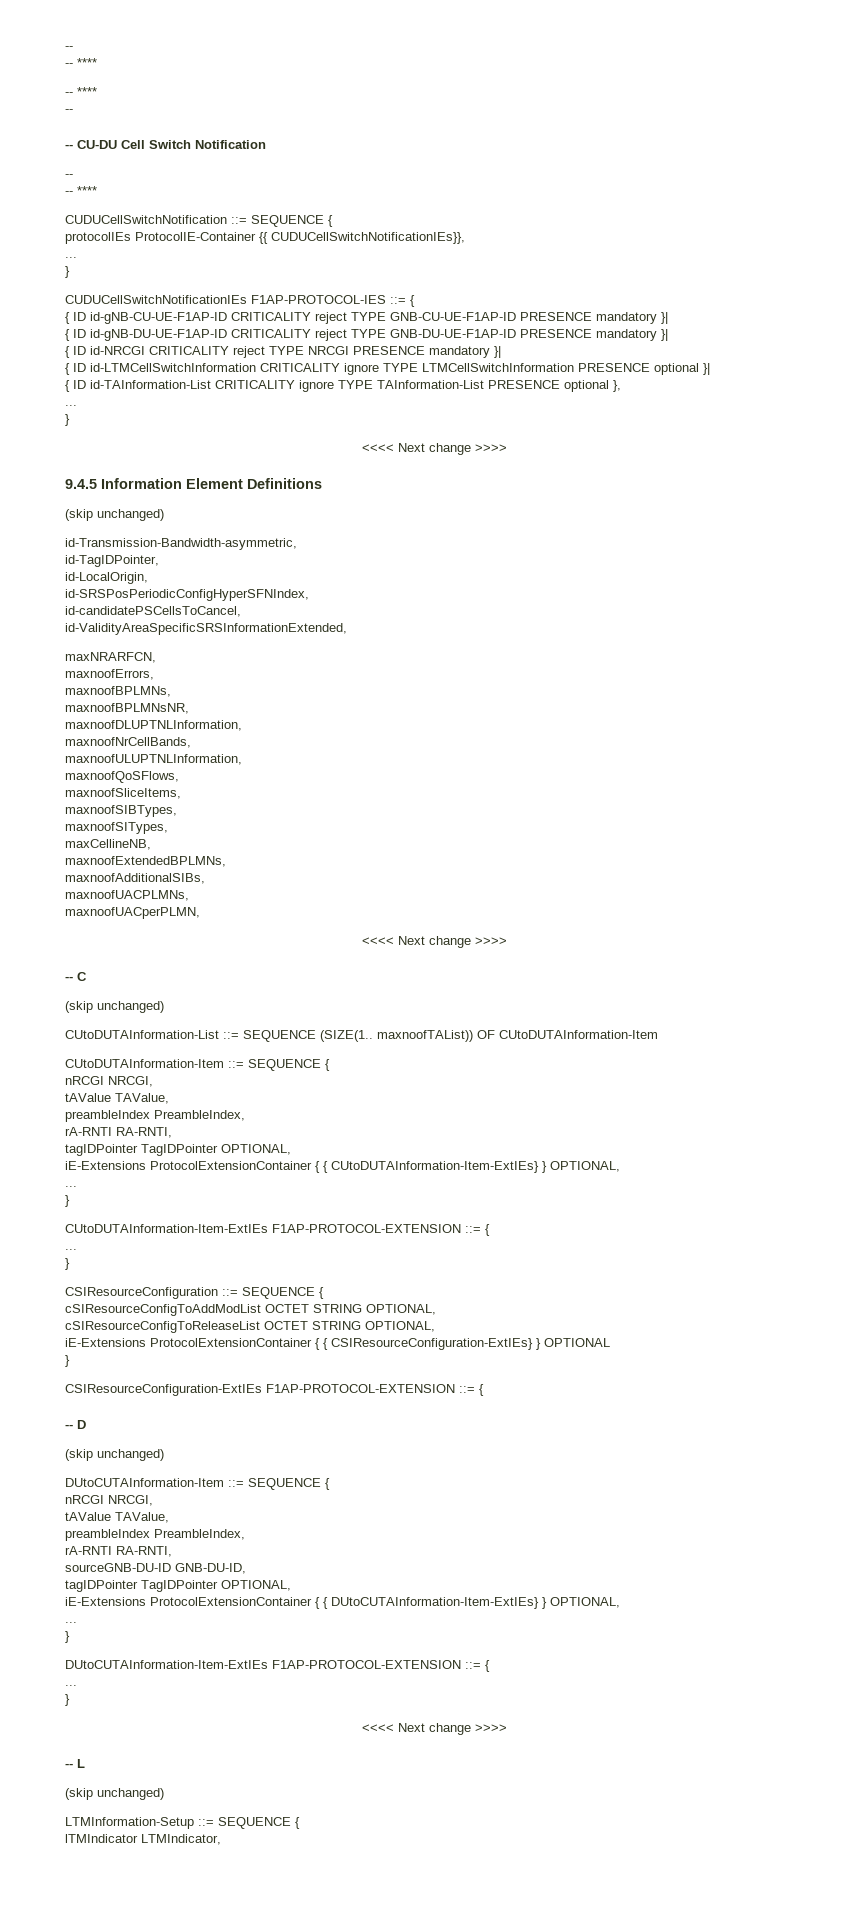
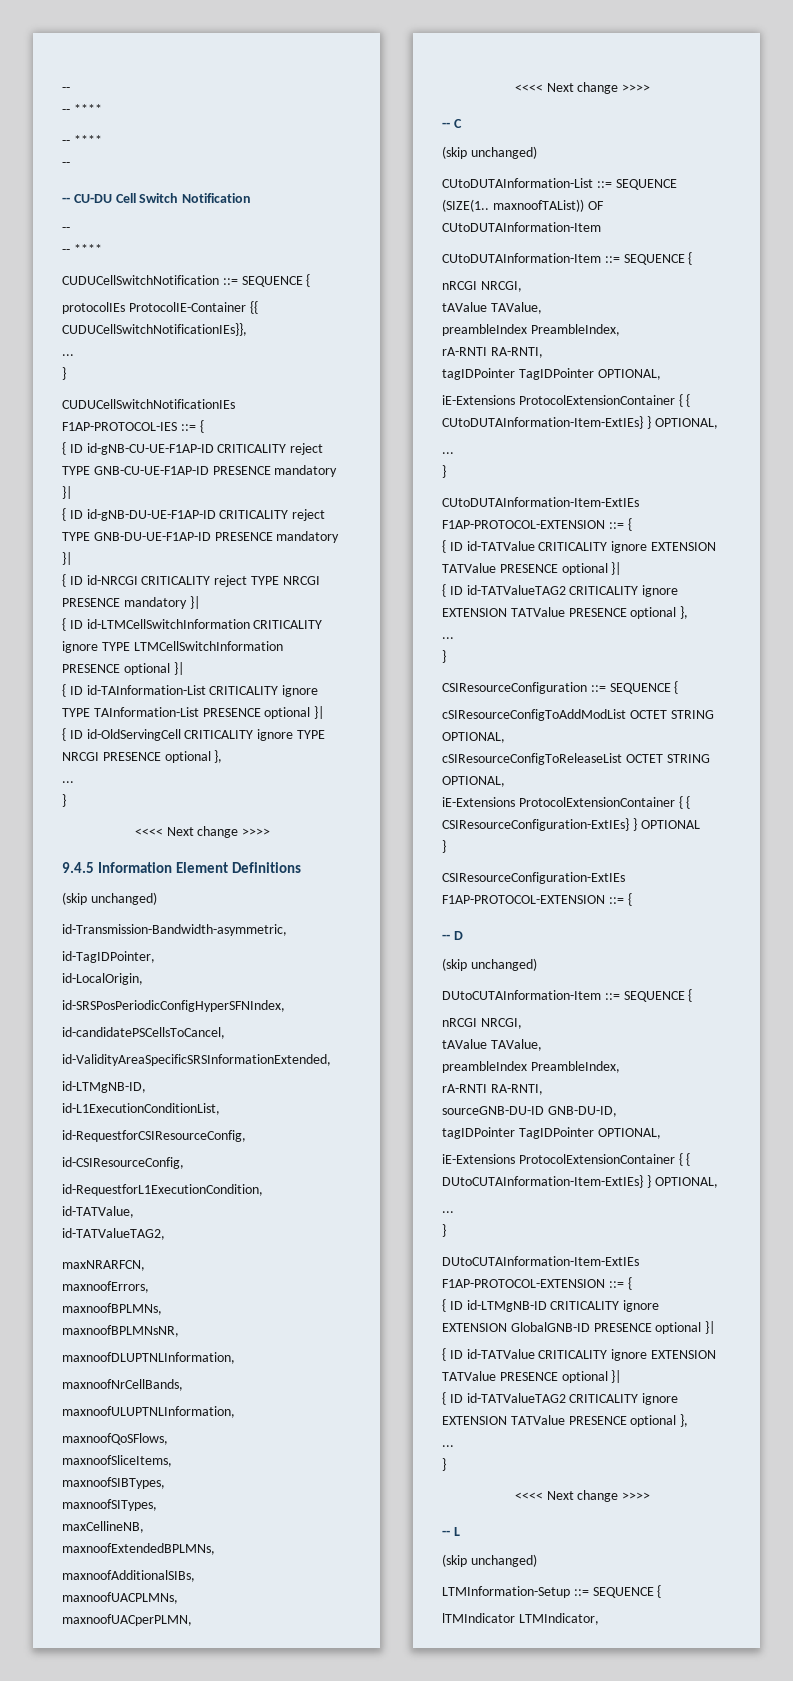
(609, 386) none -> [314,706,325,719] [62,728,325,741] [62,751,211,763] }| // { ID id-OldServingCell CRITICALITY ignore TYPE NRCGI PRESENCE optional
(347, 629) none -> [62,1081,146,1093] [62,1103,220,1115] [62,1130,246,1142] [62,1157,184,1169] [62,1184,263,1196] [62,1206,134,1218] [62,1228,165,1240] // id-LTMgNB-ID, // id-L1ExecutionConditionList, // id-RequestforCSIResourceConfig, // id-CSIResourceConfig, // id-RequestforL1ExecutionCondition, // id-TATValue, // id-TATValueTAG2,
(490, 1230) none -> [442,540,716,553] [442,562,622,575] [442,584,679,597] [442,606,689,619] // { ID id-TATValue CRITICALITY ignore EXTENSION TATValue PRESENCE optional }| // { ID id-TATValueTAG2 CRITICALITY ignore EXTENSION TATValue PRESENCE optional },
(490, 1666) none -> [442,1299,660,1312] [442,1321,716,1334] [442,1348,716,1361] [442,1370,622,1383] [442,1392,679,1405] [442,1414,689,1427] // { ID id-LTMgNB-ID CRITICALITY ignore EXTENSION GlobalGNB-ID PRESENCE optional }| // { ID id-TATValue CRITICALITY ignore EXTENSION TATValue PRESENCE optional }| // { ID id-TATValueTAG2 CRITICALITY ignore EXTENSION TATValue PRESENCE optional },

